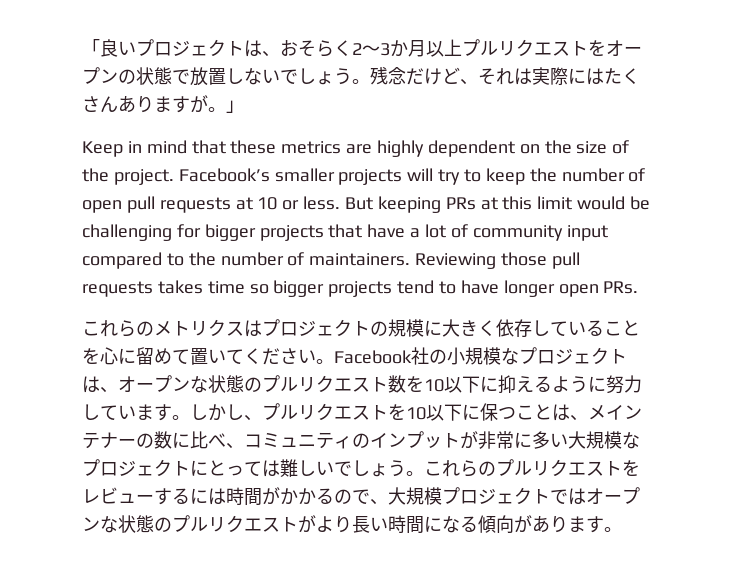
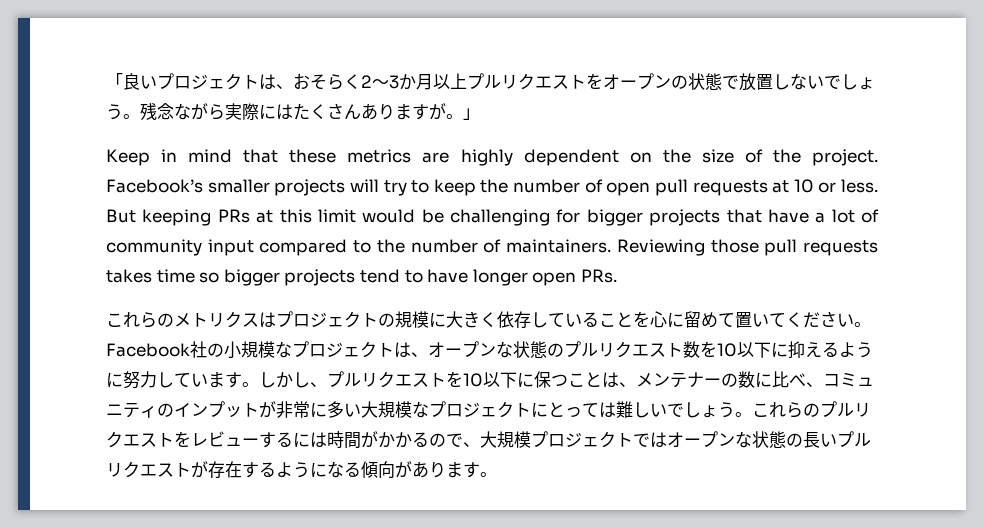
[406,67,532,85] だけど、それは -> [174,103,225,120] ながら
[606,405,624,420] イ -> (653, 380) none
(172, 524) none -> [803,432,837,448] 長い
[316,515,424,534] より長い時間 -> [208,461,310,478] 存在するよう

